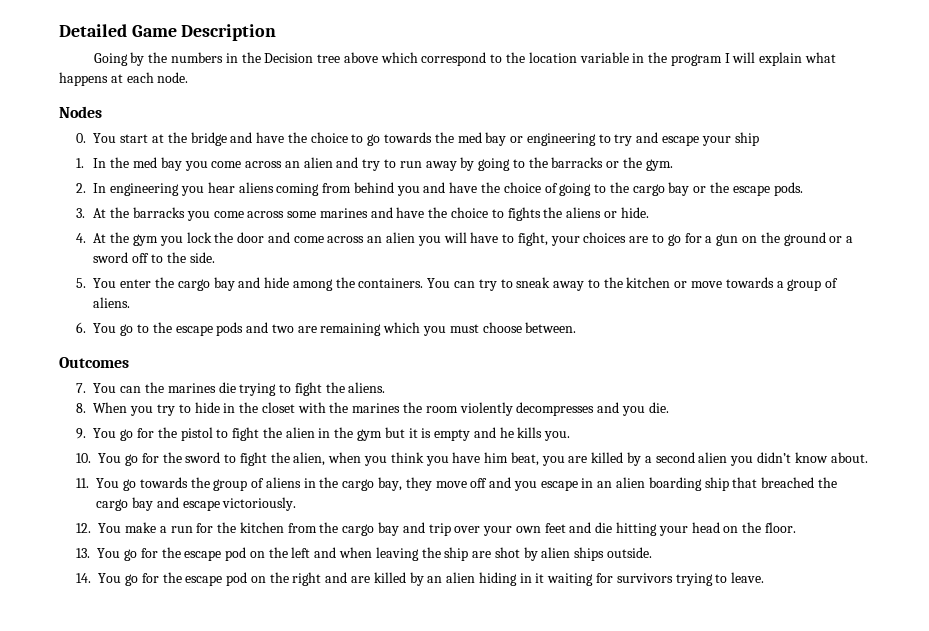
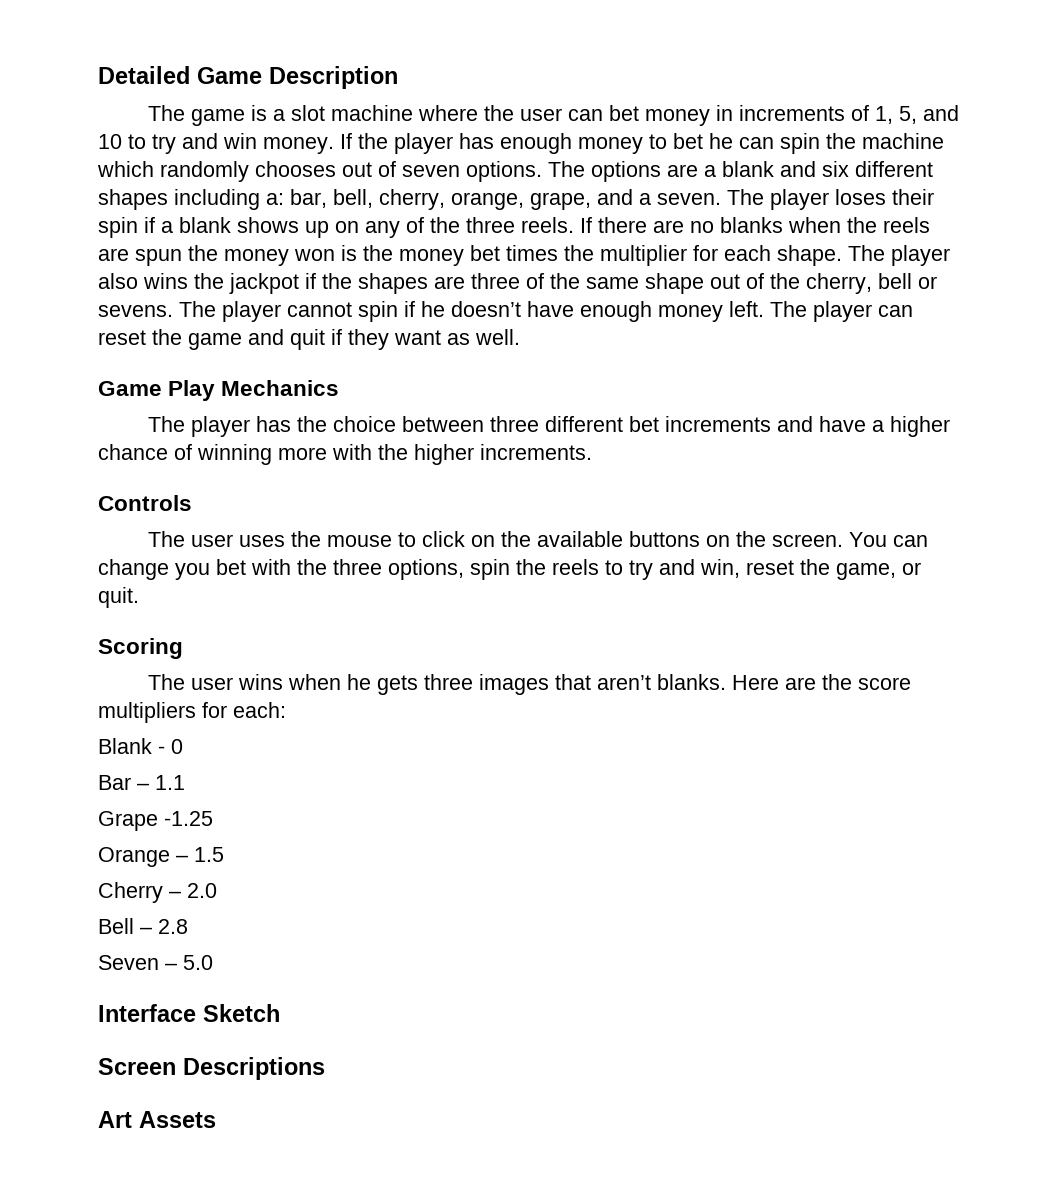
[93,52,836,66] [59,72,189,86] [59,106,102,118] [76,132,759,146] [76,157,673,171] [76,182,803,196] [76,207,649,221] [76,232,854,246] [93,252,215,263] [76,277,839,291] [93,297,131,308] [76,322,577,336] [59,357,129,368] [76,382,386,396] [76,402,669,416] [76,427,571,441] [76,452,868,466] [76,477,837,491] [96,497,297,511] [76,522,796,536] [76,547,653,561] [76,572,765,586] Going by the numbers in the Decision tree above which correspond to the location variable in the program I will explain what happens at each node. // Nodes // 0. You start at the bridge and have the choice to go towards the med bay or engineering to try and escape your ship // 1. In the med bay you come across an alien and try to run away by going to the barracks or the gym. // 2. In engineering you hear aliens coming from behind you and have the choice of going to the cargo bay or the escape pods. // 3. At the barracks you come across some marines and have the choice to fights the aliens or hide. // 4. At the gym you lock the door and come across an alien you will have to fight, your choices are to go for a gun on the ground or a sword off to the side. // 5. You enter the cargo bay and hide among the containers. You can try to sneak away to the kitchen or move towards a group of aliens. // 6. You go to the escape pods and two are remaining which you must choose between. // Outcomes // 7. You can the marines die trying to fight the aliens. // 8. When you try to hide in the closet with the marines the room violently decompresses and you die. // 9. You go for the pistol to fight the alien in the gym but it is empty and he kills you. // 10. You go for the sword to fight the alien, when you think you have him beat, you are killed by a second alien you didn’t know about. // 11. You go towards the group of aliens in the cargo bay, they move off and you escape in an alien boarding ship that breached the cargo bay and escape victoriously. // 12. You make a run for the kitchen from the cargo bay and trip over your own feet and die hitting your head on the floor. // 13. You go for the escape pod on the left and when leaving the ship are shot by alien ships outside. // 14. You go for the escape pod on the right and are killed by an alien hiding in it waiting for survivors trying to leave. -> [147,105,959,126] [98,133,944,154] [97,161,933,182] [98,189,934,210] [98,217,930,238] [98,245,950,266] [98,273,937,294] [98,301,913,322] [98,329,520,350] [98,380,340,401] [147,416,950,437] [98,444,592,465] [98,495,192,511] [147,531,928,547] [98,559,921,580] [98,587,139,608] [98,638,183,659] [147,674,911,695] [98,702,286,723] [98,738,183,754] [98,775,185,790] [98,811,213,831] [98,847,224,867] [98,882,217,903] [98,918,188,934] [98,955,213,970] [98,1004,280,1022] [98,1057,325,1080] [98,1111,216,1128] The game is a slot machine where the user can bet money in increments of 1, 5, and 10 to try and win money. If the player has enough money to bet he can spin the machine which randomly chooses out of seven options. The options are a blank and six different shapes including a: bar, bell, cherry, orange, grape, and a seven. The player loses their spin if a blank shows up on any of the three reels. If there are no blanks when the reels are spun the money won is the money bet times the multiplier for each shape. The player also wins the jackpot if the shapes are three of the same shape out of the cherry, bell or sevens. The player cannot spin if he doesn’t have enough money left. The player can reset the game and quit if they want as well. // Game Play Mechanics // The player has the choice between three different bet increments and have a higher chance of winning more with the higher increments. // Controls // The user uses the mouse to click on the available buttons on the screen. You can change you bet with the three options, spin the reels to try and win, reset the game, or quit. // Scoring // The user wins when he gets three images that aren’t blanks. Here are the score multipliers for each: // Blank - 0 // Bar – 1.1 // Grape -1.25 // Orange – 1.5 // Cherry – 2.0 // Bell – 2.8 // Seven – 5.0 // Interface Sketch // Screen Descriptions // Art Assets

